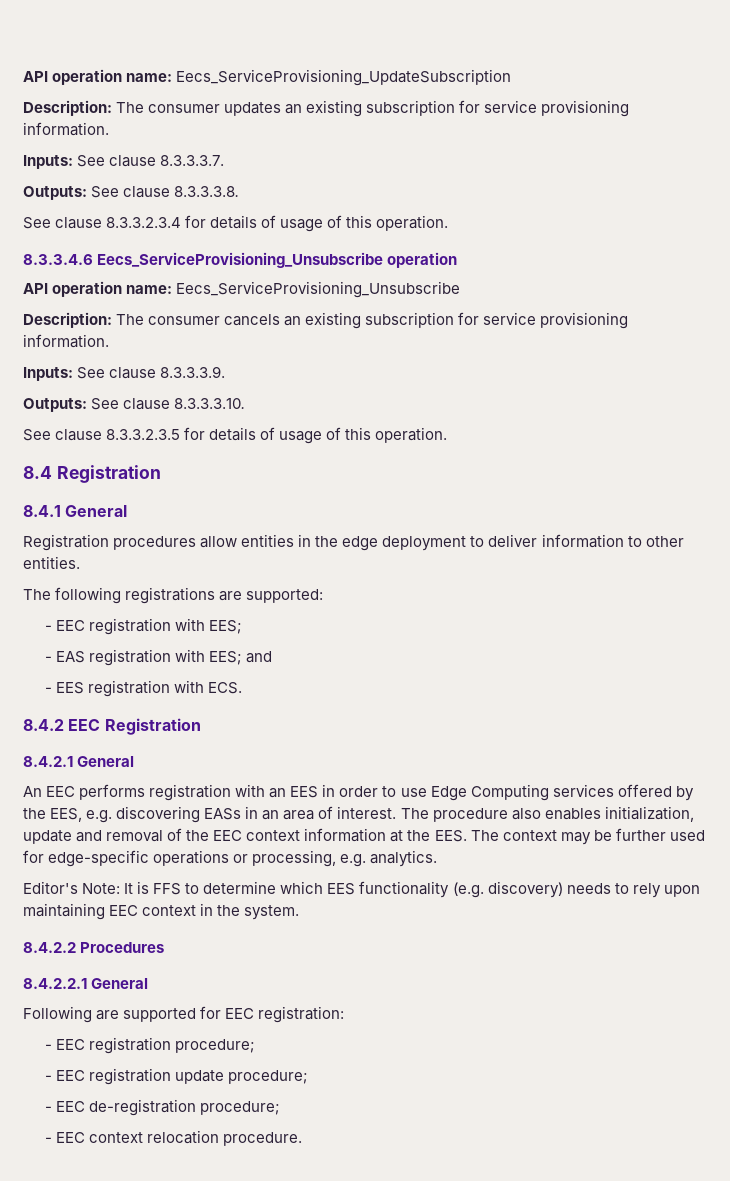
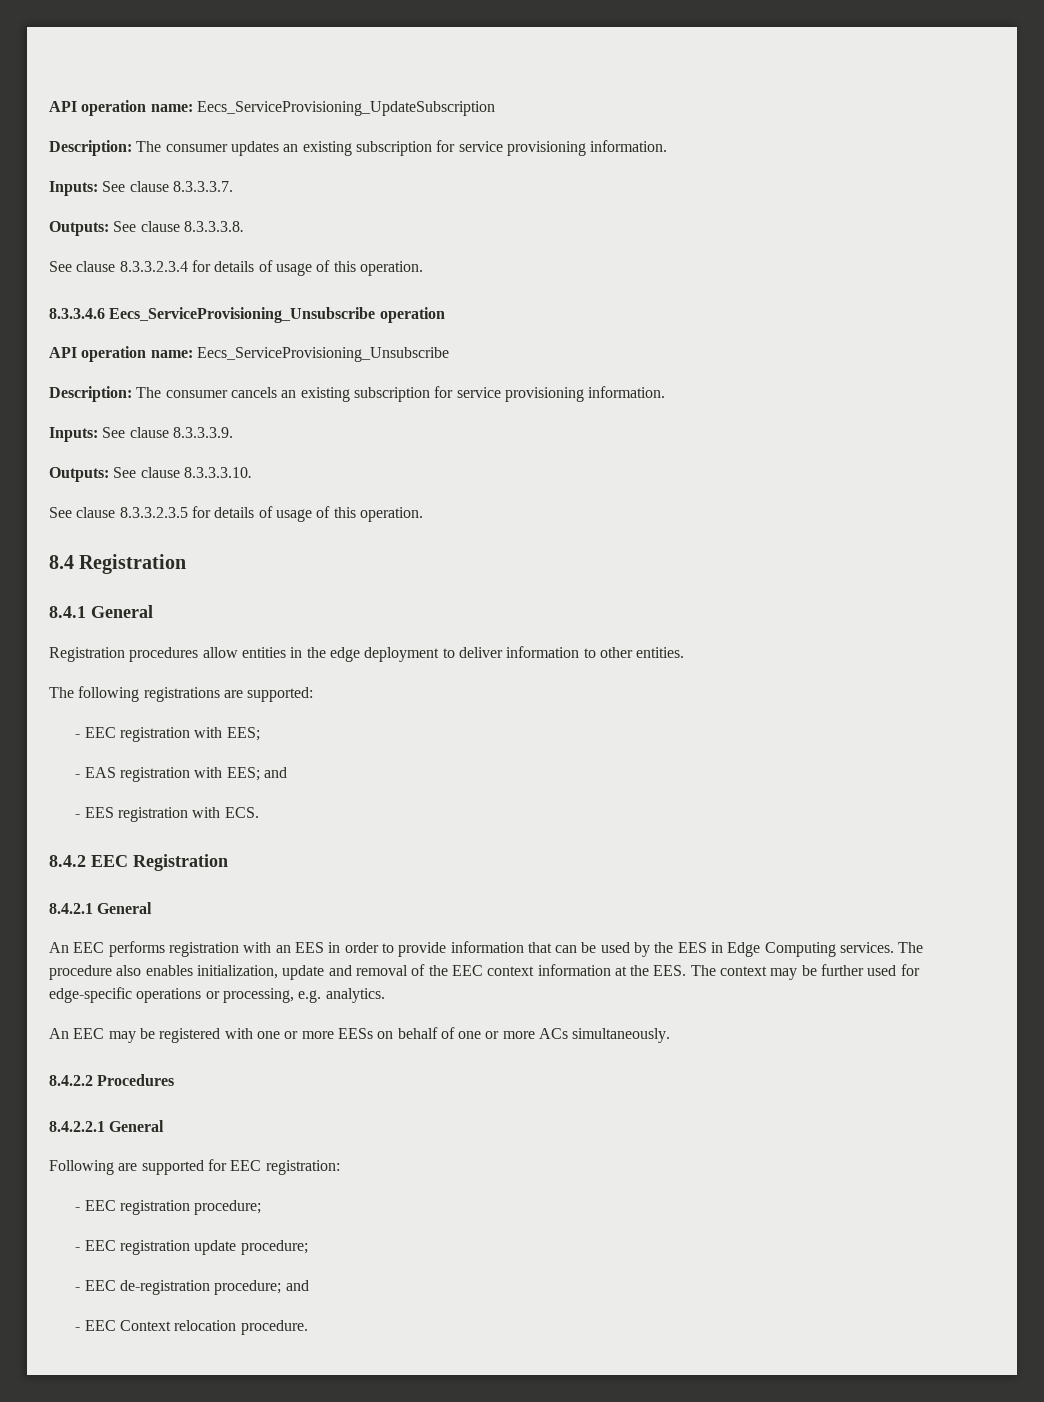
[400,784,694,801] [23,806,397,823] use Edge Computing services offered by the EES, e.g. discovering EASs in an area of interest. -> [398,941,895,957] provide information that can be used by the EES in Edge Computing services.
[23,881,700,898] [23,903,300,920] Editor's Note: It is FFS to determine which EES functionality (e.g. discovery) needs to rely upon maintaining EEC context in the system. -> [49,1027,671,1043] An EEC may be registered with one or more EESs on behalf of one or more ACs simultaneously.
[44,1132,143,1143] // - EEC context -> [285,1280,309,1291] [75,1320,171,1331] and // - EEC Context

